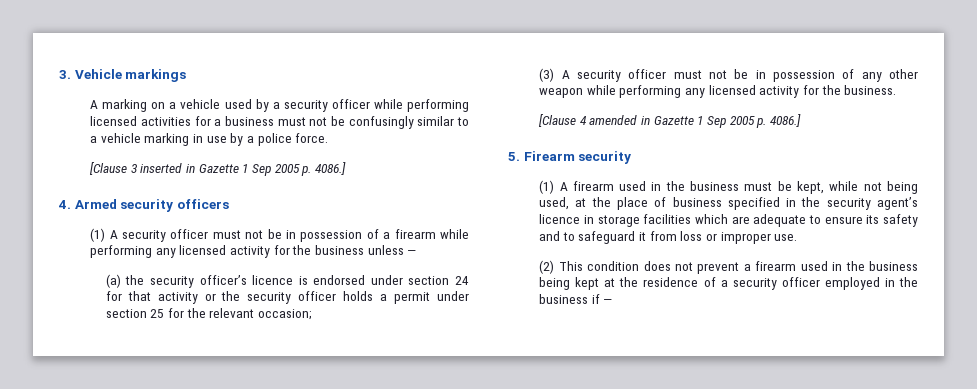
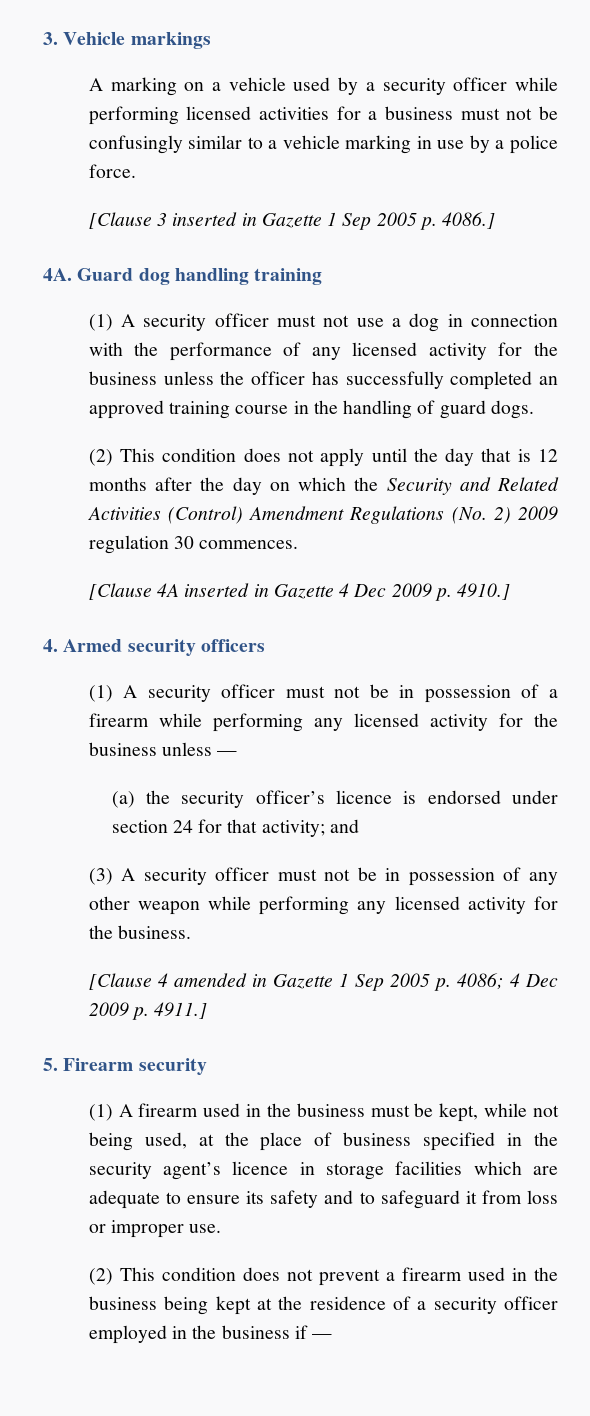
(346, 168) none -> [43,268,323,285] [88,313,559,332] [88,342,558,361] [88,371,558,390] [88,400,534,419] [88,448,558,467] [88,477,559,495] [87,506,558,524] [88,535,299,554] [88,583,511,601] // 4A. Guard dog handling training // (1) A security officer must not use a dog in connection with the performance of any licensed activity for the business unless the officer has successfully completed an approved training course in the handling of guard dogs. // (2) This condition does not apply until the day that is 12 months after the day on which the Security and Related Activities (Control) Amendment Regulations (No. 2) 2009 regulation 30 commences. // [Clause 4A inserted in Gazette 4 Dec 2009 p. 4910.]
[157,291,469,304] [105,308,313,320] activity or the security officer holds a permit under section 25 for the relevant occasion; -> [261,819,359,837] activity; and
[769,114,801,127] 4086.] -> [456,973,558,990] [88,1002,208,1020] 4086; 4 Dec 2009 p. 4911.]

